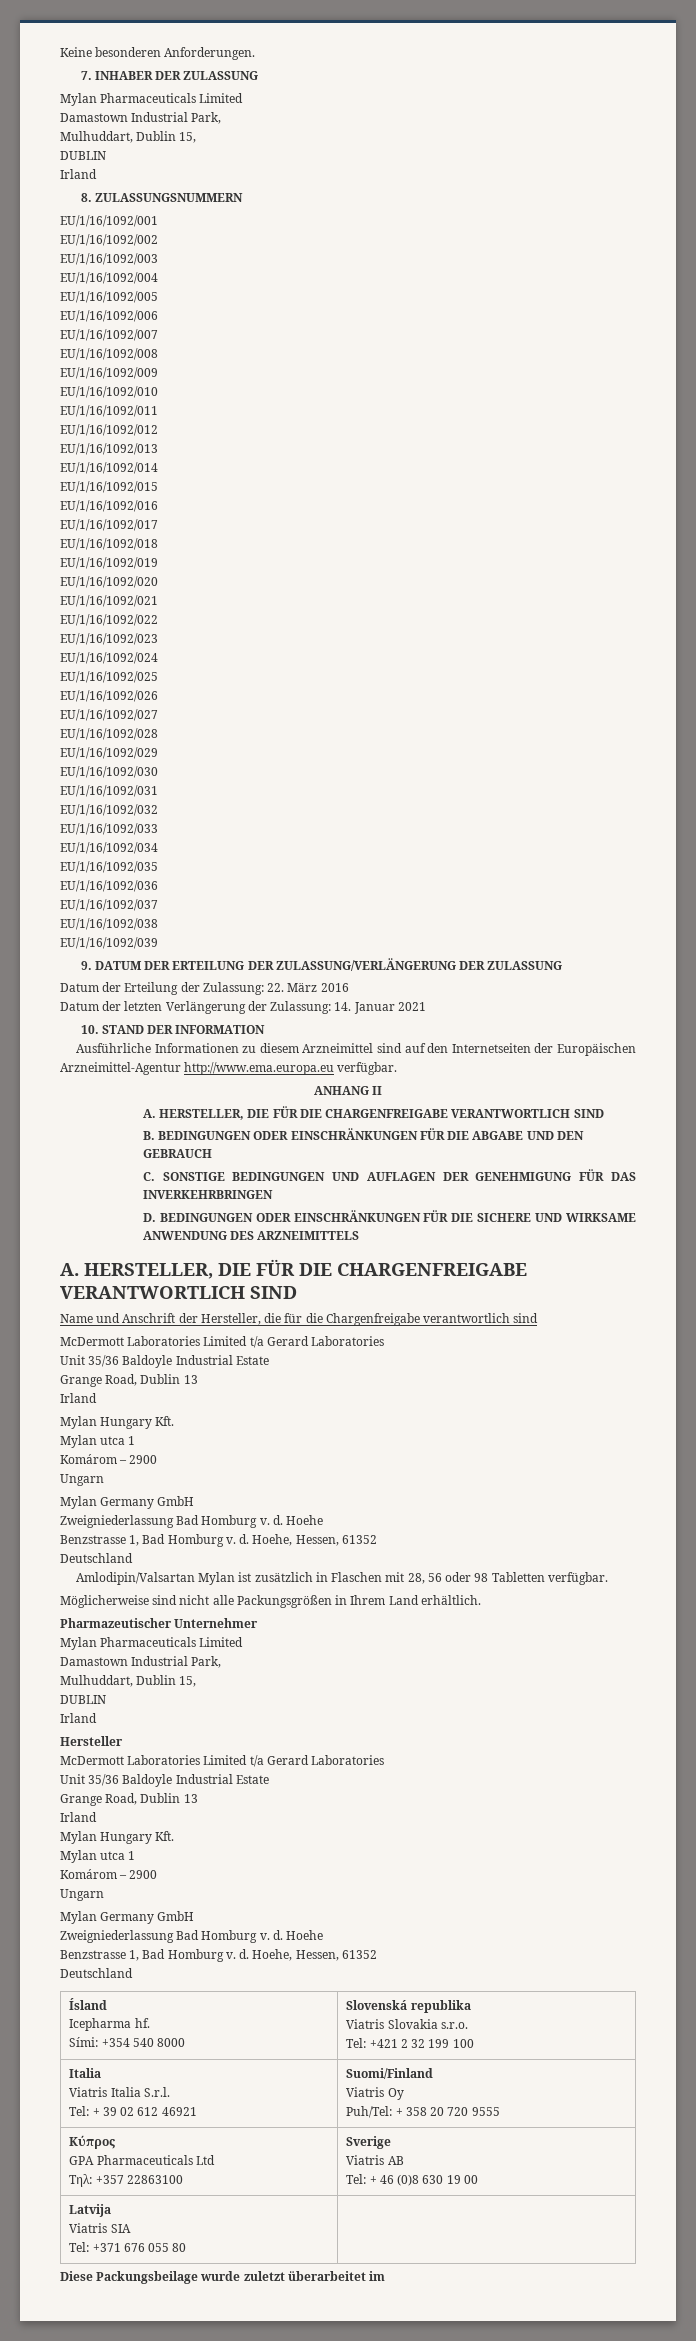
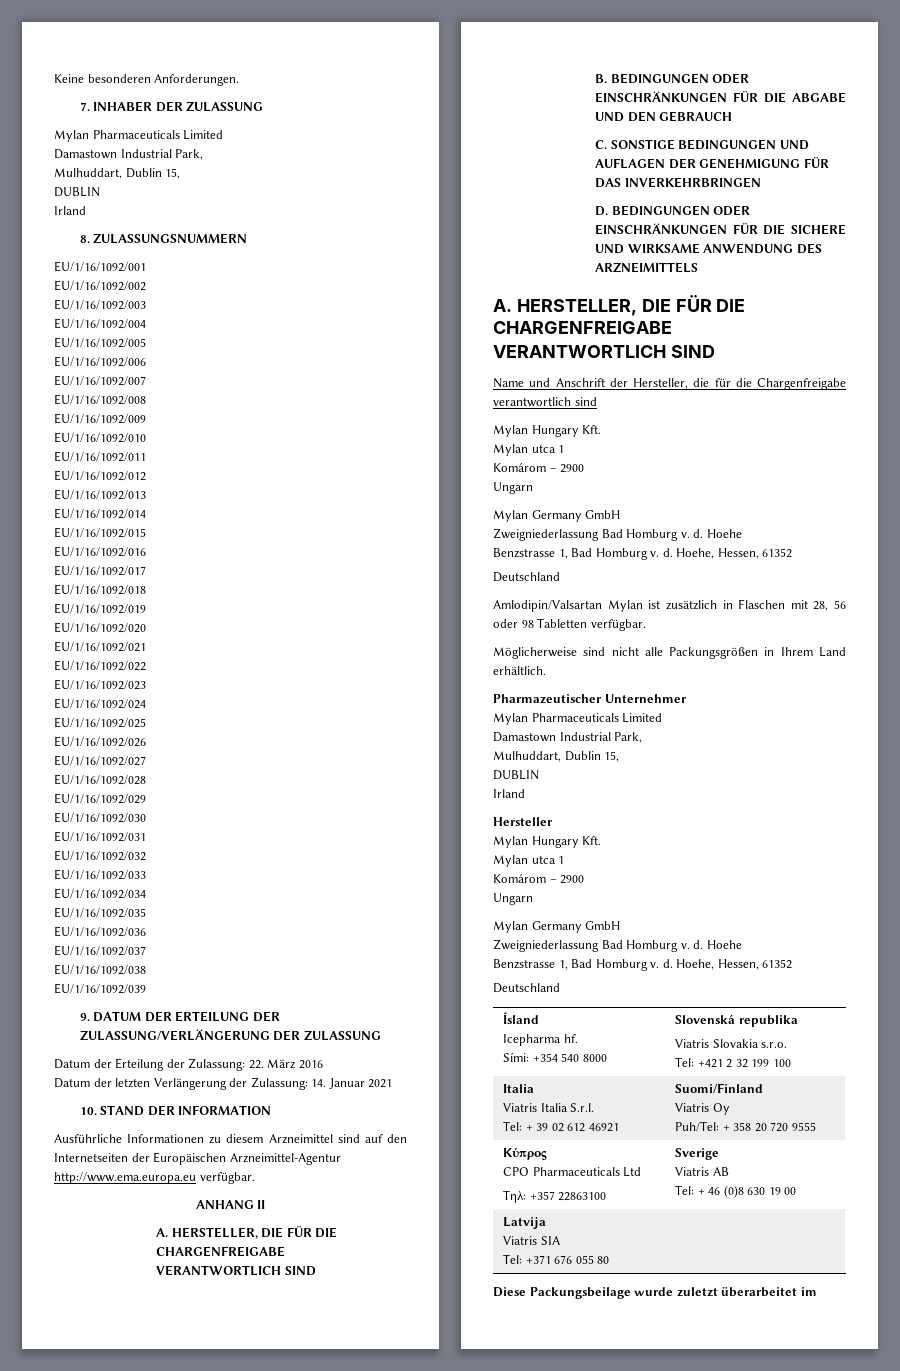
[60,1336,385,1348] [60,1355,269,1368] [60,1374,198,1387] [60,1393,97,1403] // McDermott Laboratories Limited t/a Gerard Laboratories // Unit 35/36 Baldoyle Industrial Estate // Grange Road, Dublin 13 // Irland -> (597, 401) none
[60,1755,385,1767] [60,1774,269,1787] [60,1793,198,1806] [60,1812,97,1822] // McDermott Laboratories Limited t/a Gerard Laboratories // Unit 35/36 Baldoyle Industrial Estate // Grange Road, Dublin 13 // Irland -> (553, 821) none
[69,2156,95,2165] GPA -> [503,1167,530,1176] CPO

